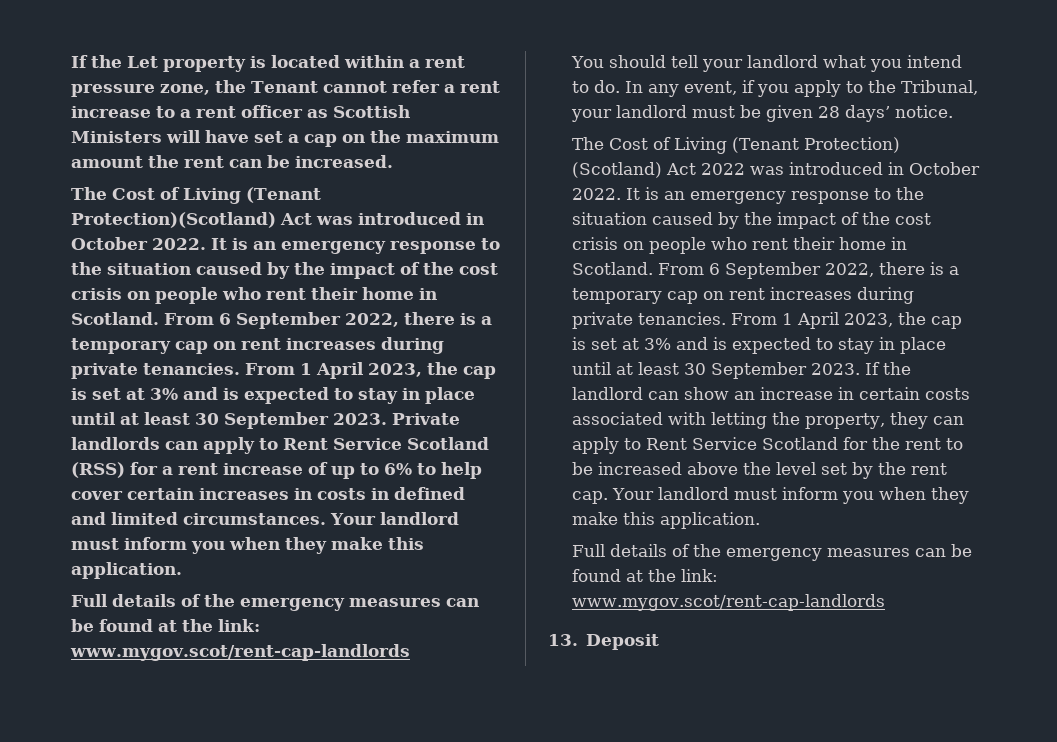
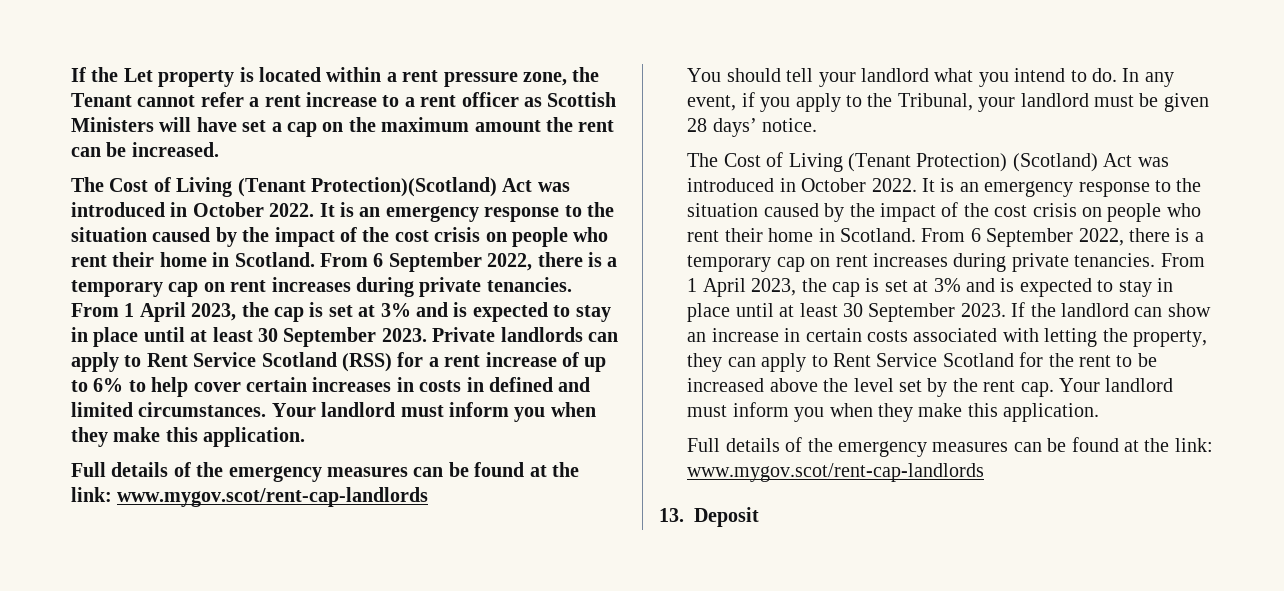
[700,163,745,175] 2022 -> (1133, 160) none

